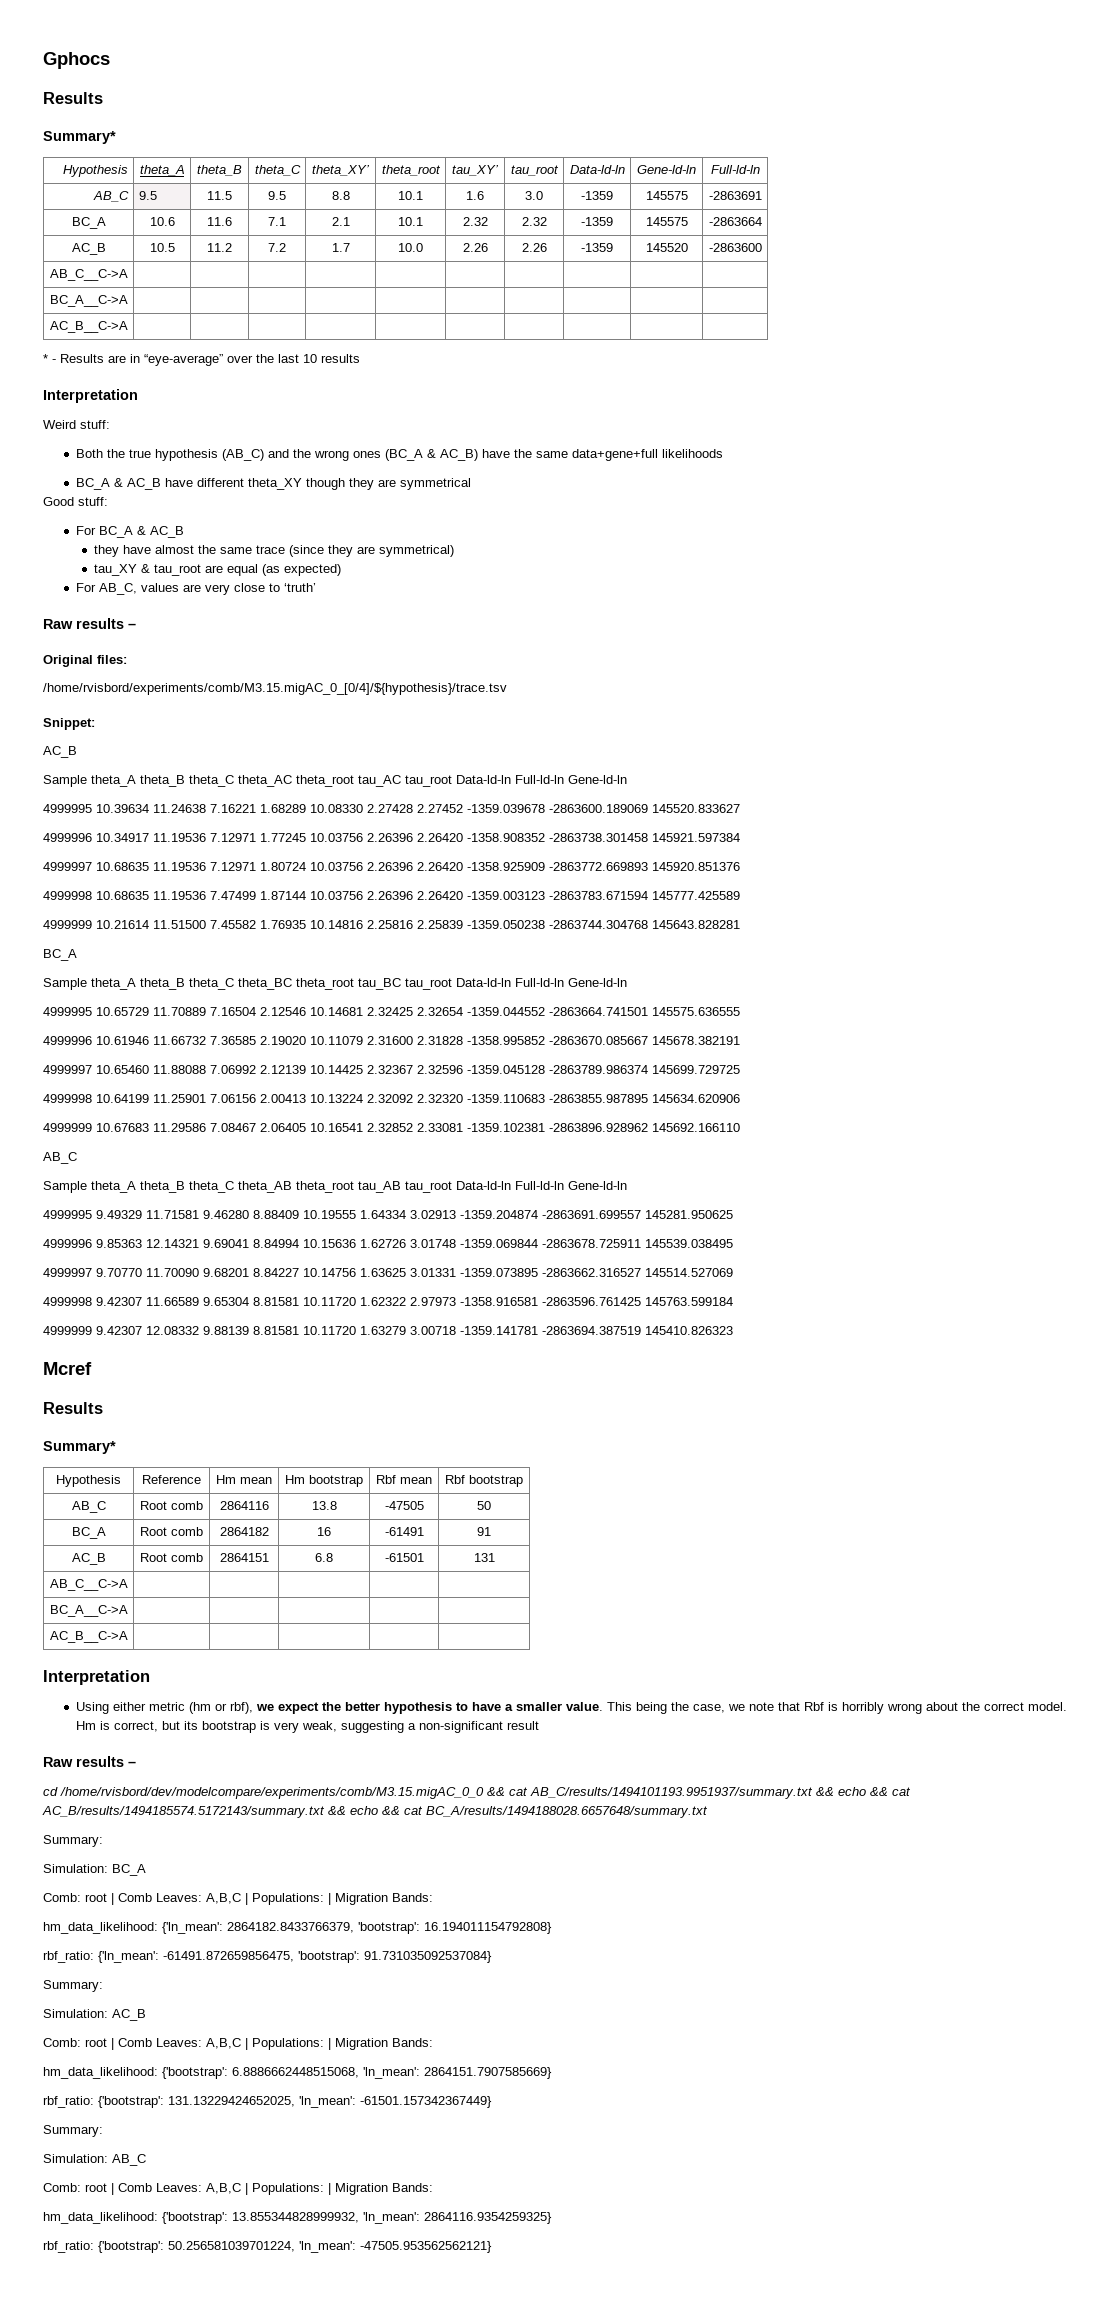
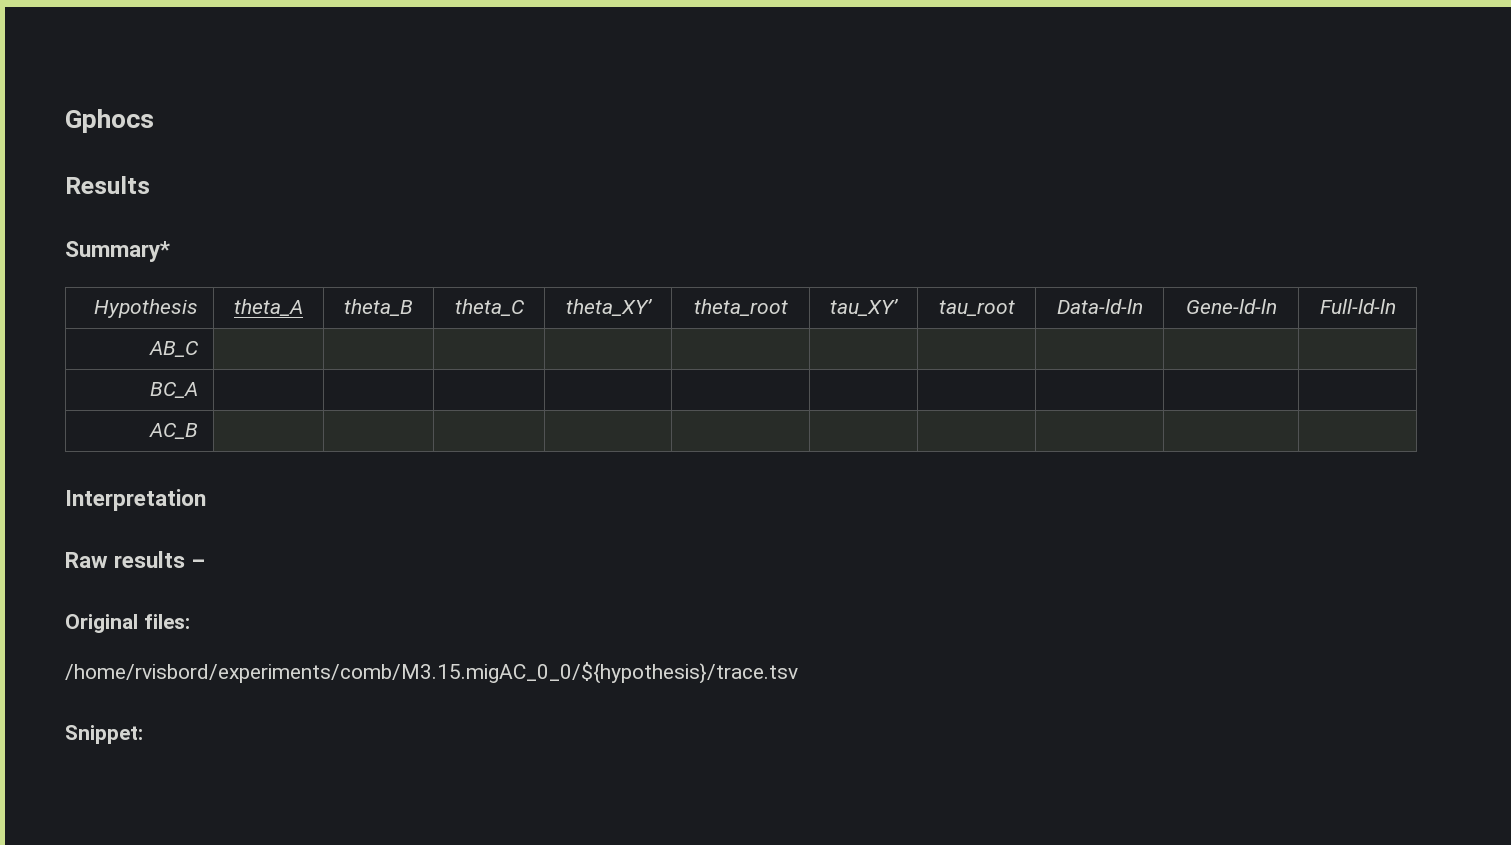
[138,191,157,200] [207,191,232,200] [268,191,286,200] [331,191,350,200] [398,191,423,200] [466,191,484,200] [525,191,543,200] [581,191,613,200] [645,191,688,200] [708,191,762,200] [71,217,106,229] [149,217,175,226] [207,217,232,226] [268,217,286,226] [331,217,350,226] [398,217,423,226] [462,217,488,226] [521,217,547,226] [581,217,613,226] [645,217,688,226] [708,217,762,226] [71,243,106,255] [149,243,175,252] [207,243,232,252] [268,243,286,252] [331,243,350,252] [398,243,423,252] [462,243,488,252] [521,243,547,252] [581,243,613,252] [645,243,688,252] [708,243,762,252] [49,269,128,281] [49,295,128,307] [49,321,128,333] [43,354,360,366] [43,389,138,403] [43,420,110,429] [75,449,723,461] [75,478,471,490] [43,497,108,506] [75,526,184,538] [94,545,455,557] [94,564,342,576] [75,583,316,595] 9.5 | 11.5 | 9.5 | 8.8 | 10.1 | 1.6 | 3.0 | -1359 | 145575 | -2863691 // BC_A | 10.6 | 11.6 | 7.1 | 2.1 | 10.1 | 2.32 | 2.32 | -1359 | 145575 | -2863664 // AC_B | 10.5 | 11.2 | 7.2 | 1.7 | 10.0 | 2.26 | 2.26 | -1359 | 145520 | -2863600 // AB_C__C->A | | | | | | | | | | // BC_A__C->A | | | | | | | | | | // AC_B__C->A | | | | | | | | | | // * - Results are in “eye-average” over the last 10 results // Interpretation // Weird stuff: // Both the true hypothesis (AB_C) and the wrong ones (BC_A & AC_B) have the same data+gene+full likelihoods // BC_A & AC_B have different theta_XY though they are symmetrical // Good stuff: // For BC_A & AC_B // they have almost the same trace (since they are symmetrical) // tau_XY & tau_root are equal (as expected) // For AB_C, values are very close to ‘truth’ -> [150,382,199,398] [149,423,199,439] [65,489,206,511] | | | | | | | | | // BC_A | | | | | | | | | | // AC_B | | | | | | | | | | // Interpretation
[43,683,507,695] /home/rvisbord/experiments/comb/M3.15.migAC_0_[0/4]/${hypothesis}/trace.tsv -> [65,662,798,684] /home/rvisbord/experiments/comb/M3.15.migAC_0_0/${hypothesis}/trace.tsv
[43,746,77,758] [43,775,627,787] [43,804,740,813] [43,833,740,842] [43,862,740,871] [43,891,740,900] [43,920,740,929] [43,949,77,961] [43,978,627,990] [43,1007,740,1016] [43,1036,740,1045] [43,1065,740,1074] [43,1094,740,1103] [43,1123,740,1132] [43,1152,77,1164] [43,1181,627,1193] [43,1210,733,1219] [43,1239,733,1248] [43,1268,733,1277] [43,1297,733,1306] [43,1326,733,1335] [43,1362,92,1375] [43,1402,103,1414] [43,1441,116,1454] [56,1475,121,1487] [142,1475,201,1484] [216,1475,272,1484] [285,1475,363,1487] [376,1475,432,1484] [445,1475,523,1487] [71,1501,106,1513] [140,1501,203,1510] [219,1501,269,1510] [311,1501,337,1510] [384,1501,424,1510] [477,1501,491,1510] [71,1527,106,1539] [140,1527,203,1536] [219,1527,269,1536] [317,1527,331,1536] [384,1527,424,1536] [477,1527,491,1536] [71,1553,106,1565] [140,1553,203,1562] [219,1553,269,1562] [315,1553,333,1562] [384,1553,424,1562] [473,1553,495,1562] [49,1579,128,1591] [49,1605,128,1617] [49,1631,128,1643] [43,1670,150,1685] [75,1702,1067,1714] [75,1721,539,1733] [43,1756,136,1767] [43,1787,911,1799] [42,1806,708,1818] [43,1835,103,1847] [43,1864,146,1876] [43,1893,433,1905] [43,1922,552,1934] [43,1951,492,1963] [43,1980,103,1992] [43,2009,146,2021] [43,2038,433,2050] [43,2067,552,2079] [43,2096,492,2108] [43,2125,103,2137] [43,2154,146,2166] [43,2183,433,2195] [43,2212,552,2224] [43,2241,492,2253] // AC_B // Sample theta_A theta_B theta_C theta_AC theta_root tau_AC tau_root Data-ld-ln Full-ld-ln Gene-ld-ln // 4999995 10.39634 11.24638 7.16221 1.68289 10.08330 2.27428 2.27452 -1359.039678 -2863600.189069 145520.833627 // 4999996 10.34917 11.19536 7.12971 1.77245 10.03756 2.26396 2.26420 -1358.908352 -2863738.301458 145921.597384 // 4999997 10.68635 11.19536 7.12971 1.80724 10.03756 2.26396 2.26420 -1358.925909 -2863772.669893 145920.851376 // 4999998 10.68635 11.19536 7.47499 1.87144 10.03756 2.26396 2.26420 -1359.003123 -2863783.671594 145777.425589 // 4999999 10.21614 11.51500 7.45582 1.76935 10.14816 2.25816 2.25839 -1359.050238 -2863744.304768 145643.828281 // BC_A // Sample theta_A theta_B theta_C theta_BC theta_root tau_BC tau_root Data-ld-ln Full-ld-ln Gene-ld-ln // 4999995 10.65729 11.70889 7.16504 2.12546 10.14681 2.32425 2.32654 -1359.044552 -2863664.741501 145575.636555 // 4999996 10.61946 11.66732 7.36585 2.19020 10.11079 2.31600 2.31828 -1358.995852 -2863670.085667 145678.382191 // 4999997 10.65460 11.88088 7.06992 2.12139 10.14425 2.32367 2.32596 -1359.045128 -2863789.986374 145699.729725 // 4999998 10.64199 11.25901 7.06156 2.00413 10.13224 2.32092 2.32320 -1359.110683 -2863855.987895 145634.620906 // 4999999 10.67683 11.29586 7.08467 2.06405 10.16541 2.32852 2.33081 -1359.102381 -2863896.928962 145692.166110 // AB_C // Sample theta_A theta_B theta_C theta_AB theta_root tau_AB tau_root Data-ld-ln Full-ld-ln Gene-ld-ln // 4999995 9.49329 11.71581 9.46280 8.88409 10.19555 1.64334 3.02913 -1359.204874 -2863691.699557 145281.950625 // 4999996 9.85363 12.14321 9.69041 8.84994 10.15636 1.62726 3.01748 -1359.069844 -2863678.725911 145539.038495 // 4999997 9.70770 11.70090 9.68201 8.84227 10.14756 1.63625 3.01331 -1359.073895 -2863662.316527 145514.527069 // 4999998 9.42307 11.66589 9.65304 8.81581 10.11720 1.62322 2.97973 -1358.916581 -2863596.761425 145763.599184 // 4999999 9.42307 12.08332 9.88139 8.81581 10.11720 1.63279 3.00718 -1359.141781 -2863694.387519 145410.826323 // Mcref // Results // Summary* // Hypothesis | Reference | Hm mean | Hm bootstrap | Rbf mean | Rbf bootstrap // AB_C | Root comb | 2864116 | 13.8 | -47505 | 50 // BC_A | Root comb | 2864182 | 16 | -61491 | 91 // AC_B | Root comb | 2864151 | 6.8 | -61501 | 131 // AB_C__C->A | | | | | // BC_A__C->A | | | | | // AC_B__C->A | | | | | // Interpretation // Using either metric (hm or rbf), we expect the better hypothesis to have a smaller value. This being the case, we note that Rbf is horribly wrong about the correct model. Hm is correct, but its bootstrap is very weak, suggesting a non-significant result // Raw results – // cd /home/rvisbord/dev/modelcompare/experiments/comb/M3.15.migAC_0_0 && cat AB_C/results/1494101193.9951937/summary.txt && echo && cat AC_B/results/1494185574.5172143/summary.txt && echo && cat BC_A/results/1494188028.6657648/summary.txt // Summary: // Simulation: BC_A // Comb: root | Comb Leaves: A,B,C | Populations: | Migration Bands: // hm_data_likelihood: {'ln_mean': 2864182.8433766379, 'bootstrap': 16.194011154792808} // rbf_ratio: {'ln_mean': -61491.872659856475, 'bootstrap': 91.731035092537084} // Summary: // Simulation: AC_B // Comb: root | Comb Leaves: A,B,C | Populations: | Migration Bands: // hm_data_likelihood: {'bootstrap': 6.8886662448515068, 'ln_mean': 2864151.7907585669} // rbf_ratio: {'bootstrap': 131.13229424652025, 'ln_mean': -61501.157342367449} // Summary: // Simulation: AB_C // Comb: root | Comb Leaves: A,B,C | Populations: | Migration Bands: // hm_data_likelihood: {'bootstrap': 13.855344828999932, 'ln_mean': 2864116.9354259325} // rbf_ratio: {'bootstrap': 50.256581039701224, 'ln_mean': -47505.953562562121} -> (143, 734) none

